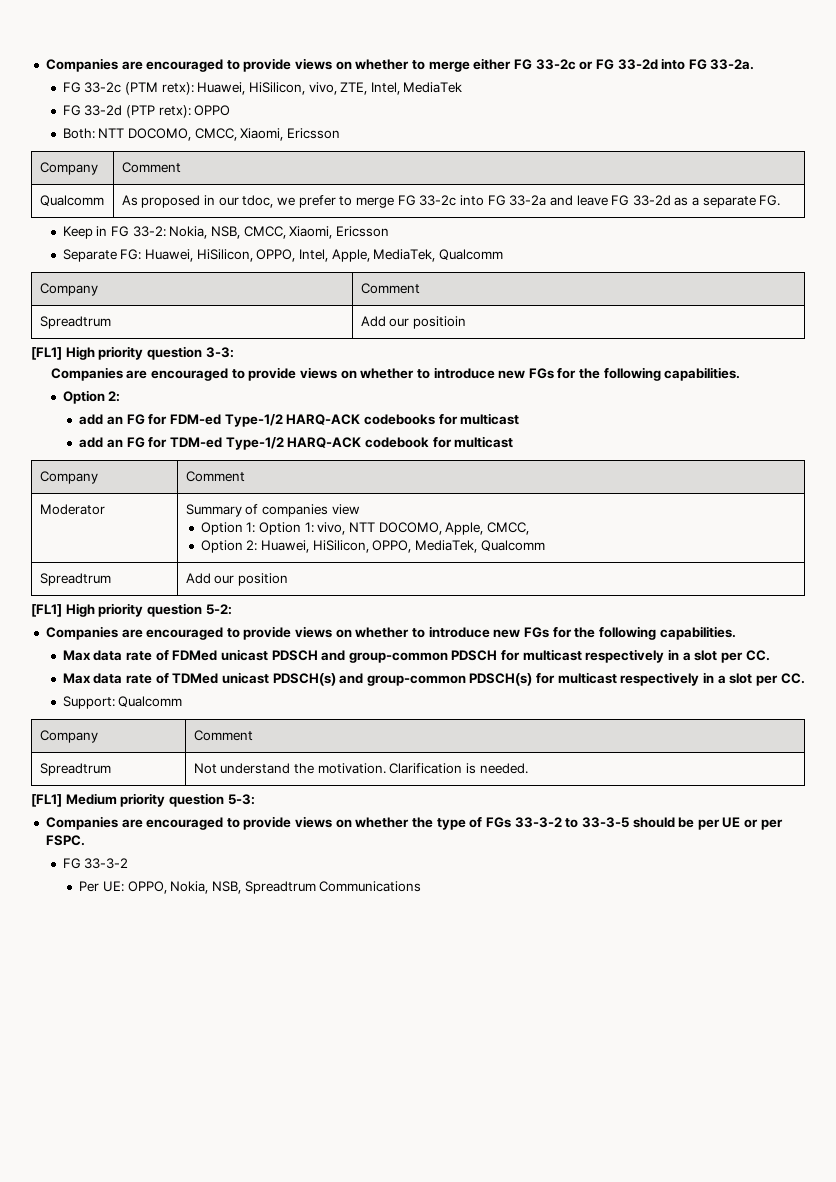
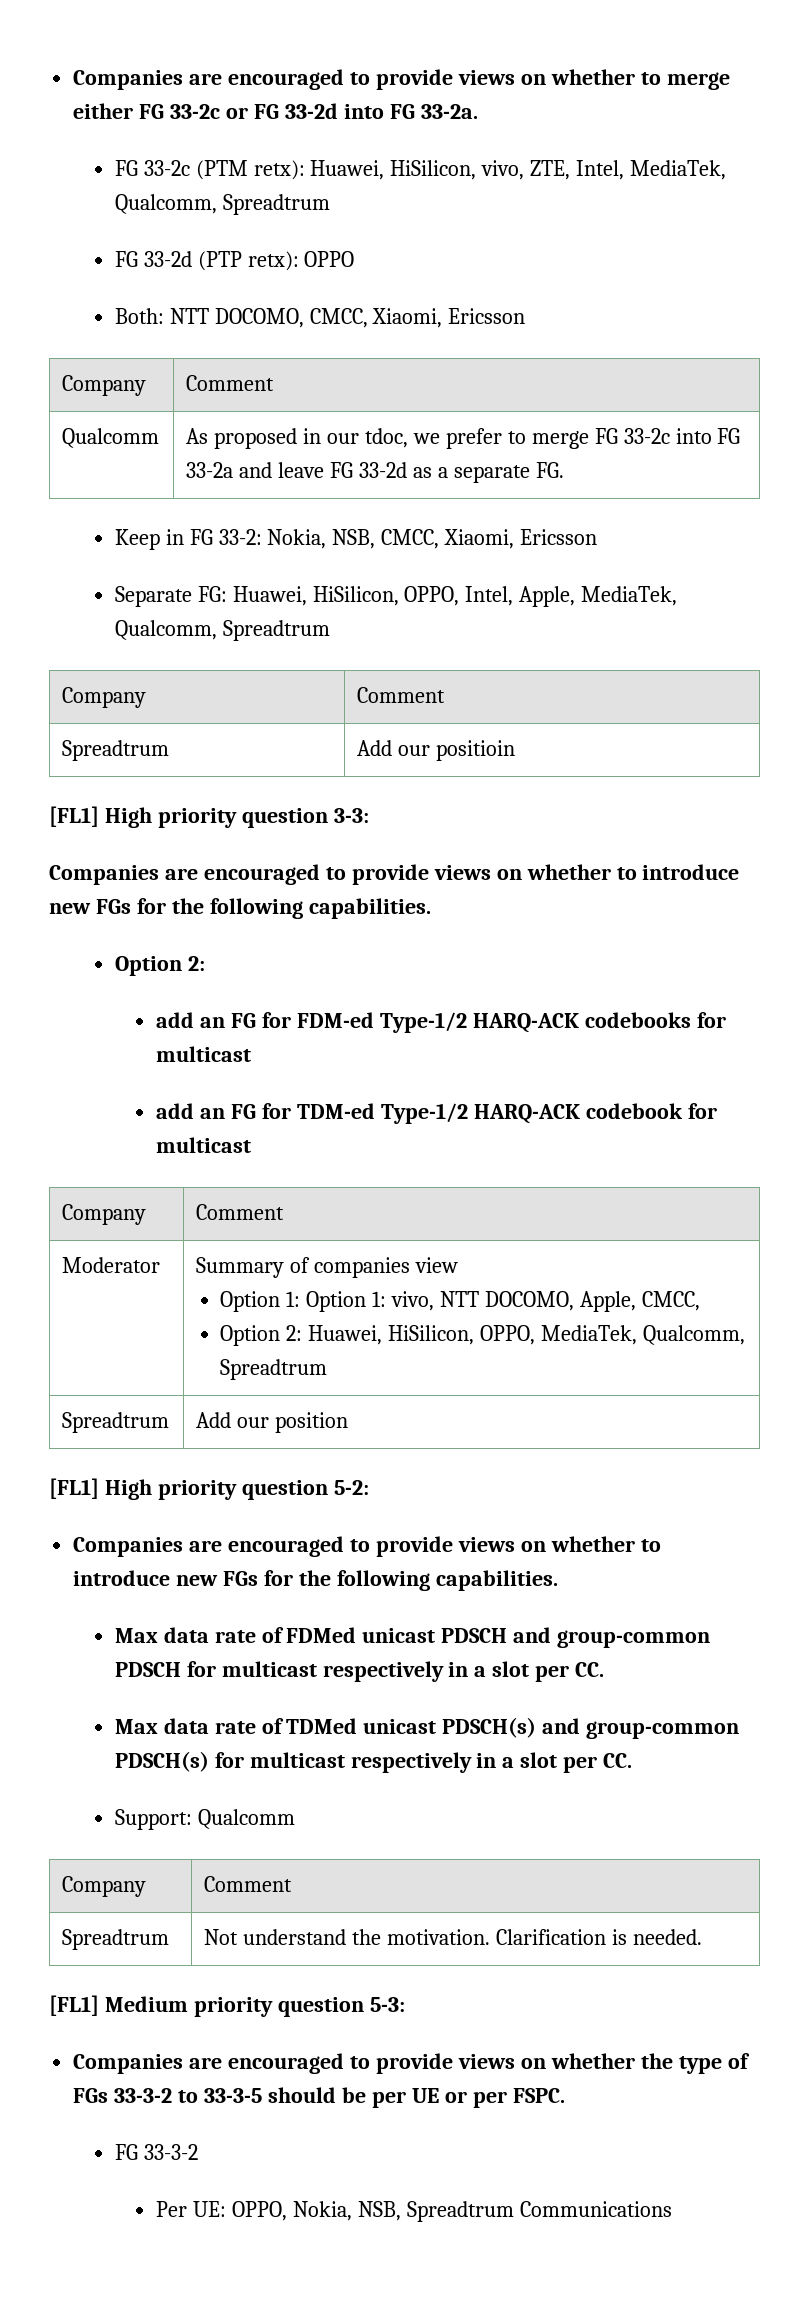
[403,82,463,93] MediaTek -> [630,160,727,180] [114,194,330,215] MediaTek, Qualcomm, Spreadtrum
[438,249,503,260] Qualcomm -> [114,620,330,641] Qualcomm, Spreadtrum
[480,540,545,551] Qualcomm -> [643,1325,746,1345] [220,1359,328,1380] Qualcomm, Spreadtrum

